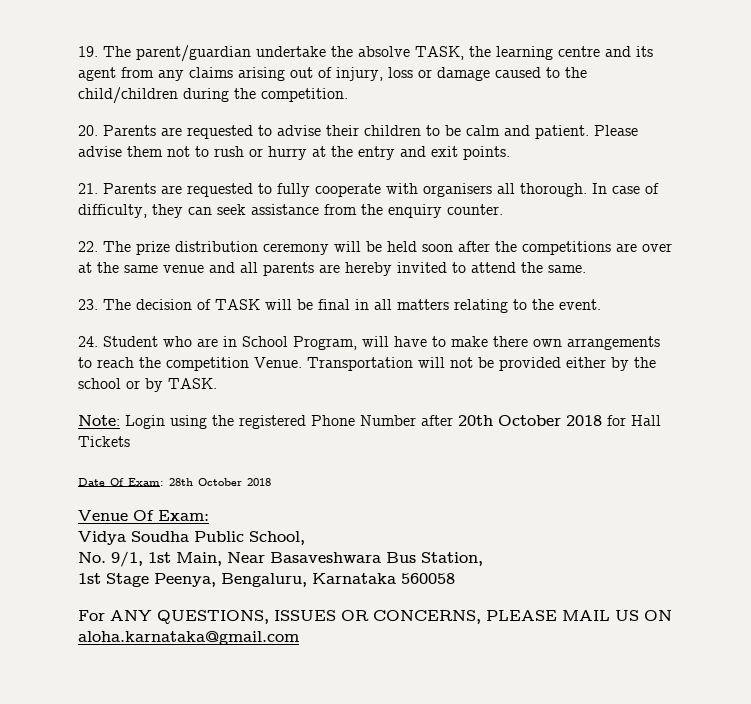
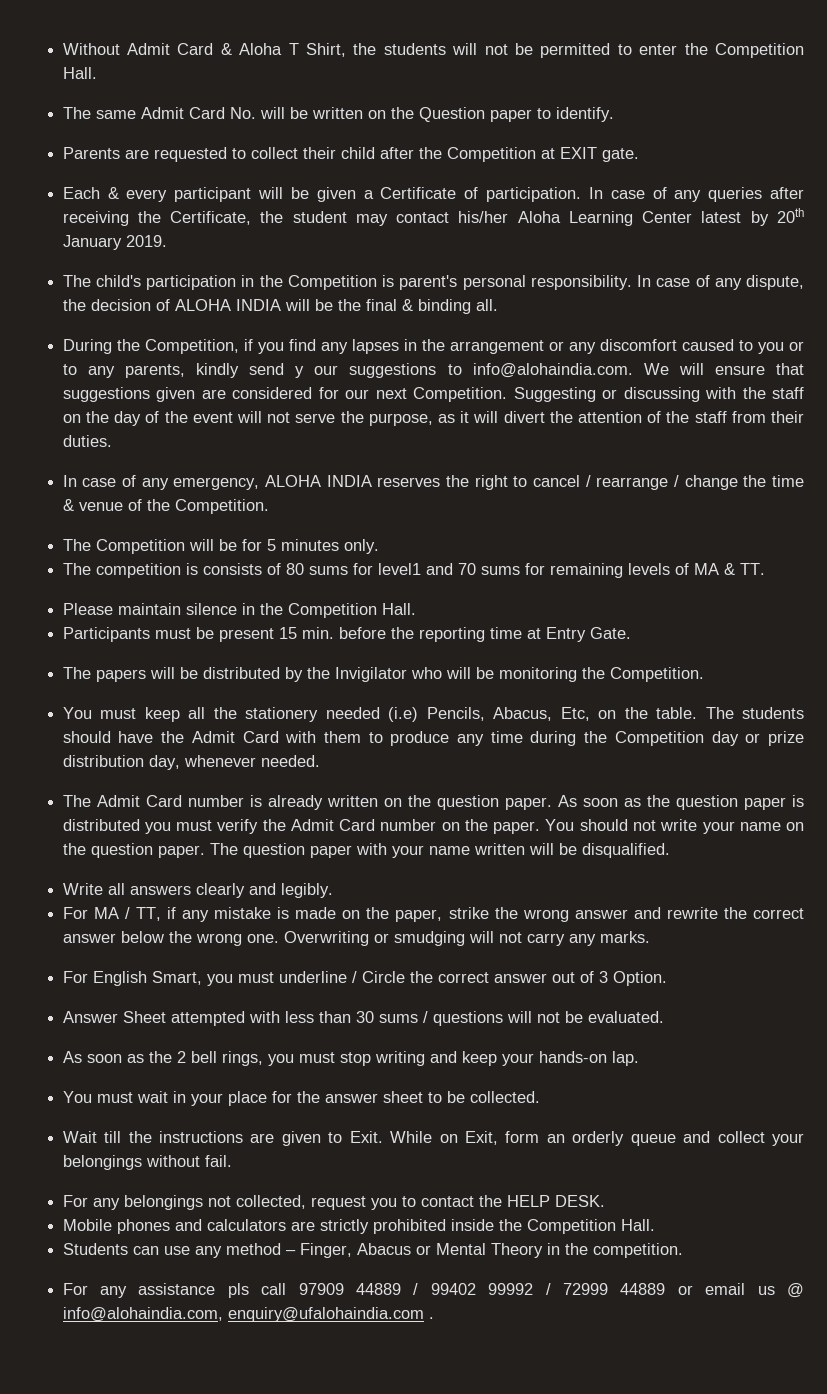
[78,45,653,62] [78,67,587,81] [78,87,348,104] [78,125,638,139] [78,146,510,160] [78,183,659,197] [78,204,503,218] [78,241,672,255] [78,262,586,276] [78,299,601,313] [78,336,660,350] [78,357,656,371] [78,378,217,392] [78,415,661,429] [78,436,130,447] [78,478,271,487] [78,510,209,521] [78,531,305,545] [78,551,483,567] [78,573,455,587] [78,610,672,624] [78,631,299,645] 19. The parent/guardian undertake the absolve TASK, the learning centre and its agent from any claims arising out of injury, loss or damage caused to the child/children during the competition. // 20. Parents are requested to advise their children to be calm and patient. Please advise them not to rush or hurry at the entry and exit points. // 21. Parents are requested to fully cooperate with organisers all thorough. In case of difficulty, they can seek assistance from the enquiry counter. // 22. The prize distribution ceremony will be held soon after the competitions are over at the same venue and all parents are hereby invited to attend the same. // 23. The decision of TASK will be final in all matters relating to the event. // 24. Student who are in School Program, will have to make there own arrangements to reach the competition Venue. Transportation will not be provided either by the school or by TASK. // Note: Login using the registered Phone Number after 20th October 2018 for Hall Tickets // Date Of Exam: 28th October 2018 // Venue Of Exam: // Vidya Soudha Public School, // No. 9/1, 1st Main, Near Basaveshwara Bus Station, // 1st Stage Peenya, Bengaluru, Karnataka 560058 // For ANY QUESTIONS, ISSUES OR CONCERNS, PLEASE MAIL US ON aloha.karnataka@gmail.com -> [62,43,805,58] [62,67,97,79] [62,107,614,122] [62,147,639,162] [62,187,805,202] [62,208,804,226] [62,235,167,250] [62,275,805,290] [62,299,498,314] [62,339,805,354] [62,363,805,378] [62,387,805,402] [62,411,805,426] [62,435,112,447] [62,475,805,490] [62,499,269,514] [62,539,379,554] [62,563,765,578] [62,603,416,618] [62,627,631,642] [62,667,704,682] [62,707,805,722] [62,731,805,746] [62,755,320,770] [62,795,805,810] [62,819,805,834] [62,843,670,858] [62,883,333,898] [62,907,804,922] [62,931,650,946] [62,971,667,986] [62,1011,664,1026] [62,1051,639,1066] [62,1091,540,1106] [62,1131,804,1146] [62,1155,232,1170] [62,1195,605,1210] [62,1219,655,1234] [62,1243,683,1258] [62,1283,805,1298] [62,1307,434,1322] Without Admit Card & Aloha T Shirt, the students will not be permitted to enter the Competition Hall. // The same Admit Card No. will be written on the Question paper to identify. // Parents are requested to collect their child after the Competition at EXIT gate. // Each & every participant will be given a Certificate of participation. In case of any queries after receiving the Certificate, the student may contact his/her Aloha Learning Center latest by 20th January 2019. // The child's participation in the Competition is parent's personal responsibility. In case of any dispute, the decision of ALOHA INDIA will be the final & binding all. // During the Competition, if you find any lapses in the arrangement or any discomfort caused to you or to any parents, kindly send y our suggestions to info@alohaindia.com. We will ensure that suggestions given are considered for our next Competition. Suggesting or discussing with the staff on the day of the event will not serve the purpose, as it will divert the attention of the staff from their duties. // In case of any emergency, ALOHA INDIA reserves the right to cancel / rearrange / change the time & venue of the Competition. // The Competition will be for 5 minutes only. // The competition is consists of 80 sums for level1 and 70 sums for remaining levels of MA & TT. // Please maintain silence in the Competition Hall. // Participants must be present 15 min. before the reporting time at Entry Gate. // The papers will be distributed by the Invigilator who will be monitoring the Competition. // You must keep all the stationery needed (i.e) Pencils, Abacus, Etc, on the table. The students should have the Admit Card with them to produce any time during the Competition day or prize distribution day, whenever needed. // The Admit Card number is already written on the question paper. As soon as the question paper is distributed you must verify the Admit Card number on the paper. You should not write your name on the question paper. The question paper with your name written will be disqualified. // Write all answers clearly and legibly. // For MA / TT, if any mistake is made on the paper, strike the wrong answer and rewrite the correct answer below the wrong one. Overwriting or smudging will not carry any marks. // For English Smart, you must underline / Circle the correct answer out of 3 Option. // Answer Sheet attempted with less than 30 sums / questions will not be evaluated. // As soon as the 2 bell rings, you must stop writing and keep your hands-on lap. // You must wait in your place for the answer sheet to be collected. // Wait till the instructions are given to Exit. While on Exit, form an orderly queue and collect your belongings without fail. // For any belongings not collected, request you to contact the HELP DESK. // Mobile phones and calculators are strictly prohibited inside the Competition Hall. // Students can use any method – Finger, Abacus or Mental Theory in the competition. // For any assistance pls call 97909 44889 / 99402 99992 / 72999 44889 or email us @ info@alohaindia.com, enquiry@ufalohaindia.com .

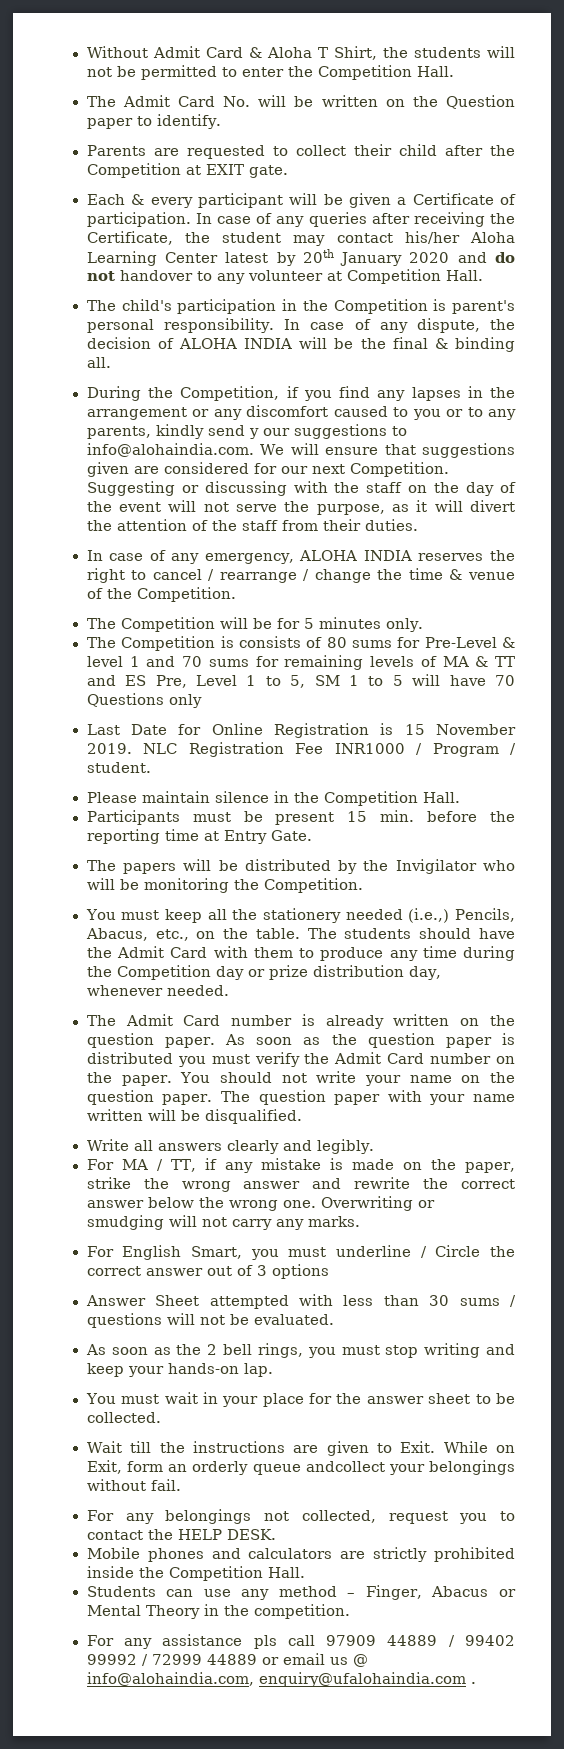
[95,110,136,119] same -> (116, 101) none
[125,235,167,247] 2019. -> [409,252,515,263] [86,269,483,284] 2020 and do not handover to any volunteer at Competition Hall.
[95,563,181,578] competition -> [121,636,216,651] Competition
[377,563,421,575] level1 -> [424,637,515,648] [86,656,140,667] Pre-Level & level 1
[739,563,765,575] TT. -> [494,656,515,667] [86,674,515,688] [86,693,202,708] [86,723,516,738] [86,742,516,757] [86,762,151,773] TT and ES Pre, Level 1 to 5, SM 1 to 5 will have 70 Questions only // Last Date for Online Registration is 15 November 2019. NLC Registration Fee INR1000 / Program / student.
[388,707,419,722] (i.e) -> [408,908,450,923] (i.e.,)
[560,707,590,721] Etc, -> [155,929,189,941] etc.,
[612,971,667,986] Option. -> [271,1264,329,1279] options
[683,1131,765,1143] and collect -> [305,1461,385,1472] andcollect

